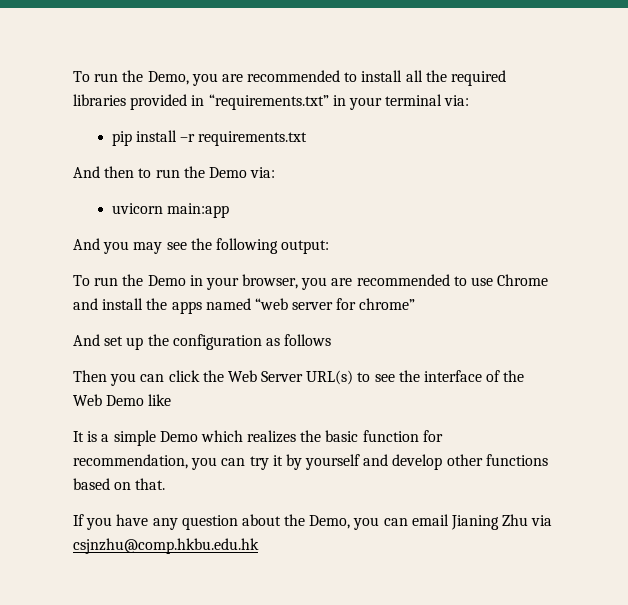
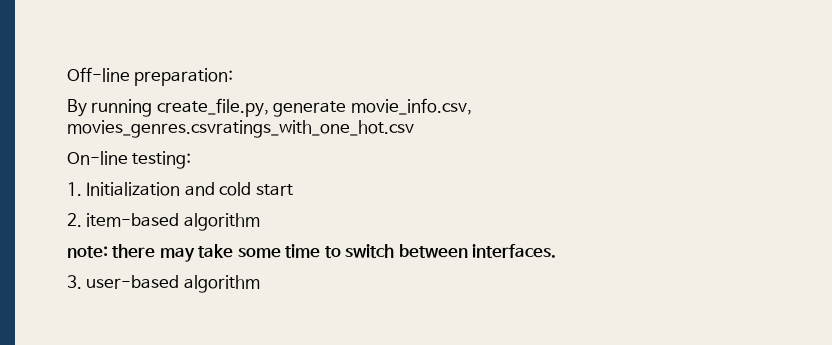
[73,70,507,86] [73,94,470,110] [111,130,308,146] [73,166,276,178] [111,203,230,218] [73,238,330,254] [73,274,549,290] [73,298,416,314] [73,334,332,350] [73,370,525,386] [73,394,172,406] [73,430,443,446] [73,454,548,470] [73,478,166,490] [73,514,553,530] [73,538,259,554] To run the Demo, you are recommended to install all the required libraries provided in “requirements.txt” in your terminal via: // pip install –r requirements.txt // And then to run the Demo via: // uvicorn main:app // And you may see the following output: // To run the Demo in your browser, you are recommended to use Chrome and install the apps named “web server for chrome” // And set up the configuration as follows // Then you can click the Web Server URL(s) to see the interface of the Web Demo like // It is a simple Demo which realizes the basic function for recommendation, you can try it by yourself and develop other functions based on that. // If you have any question about the Demo, you can email Jianing Zhu via csjnzhu@comp.hkbu.edu.hk -> [67,67,234,86] [67,98,472,117] [67,120,414,138] [67,151,192,169] [67,182,293,196] [67,213,260,231] [67,244,557,262] [67,275,260,293] Off-line preparation: // By running create_file.py, generate movie_info.csv, movies_genres.csvratings_with_one_hot.csv // On-line testing: // 1. Initialization and cold start // 2. item-based algorithm // note: there may take some time to switch between interfaces. // 3. user-based algorithm

